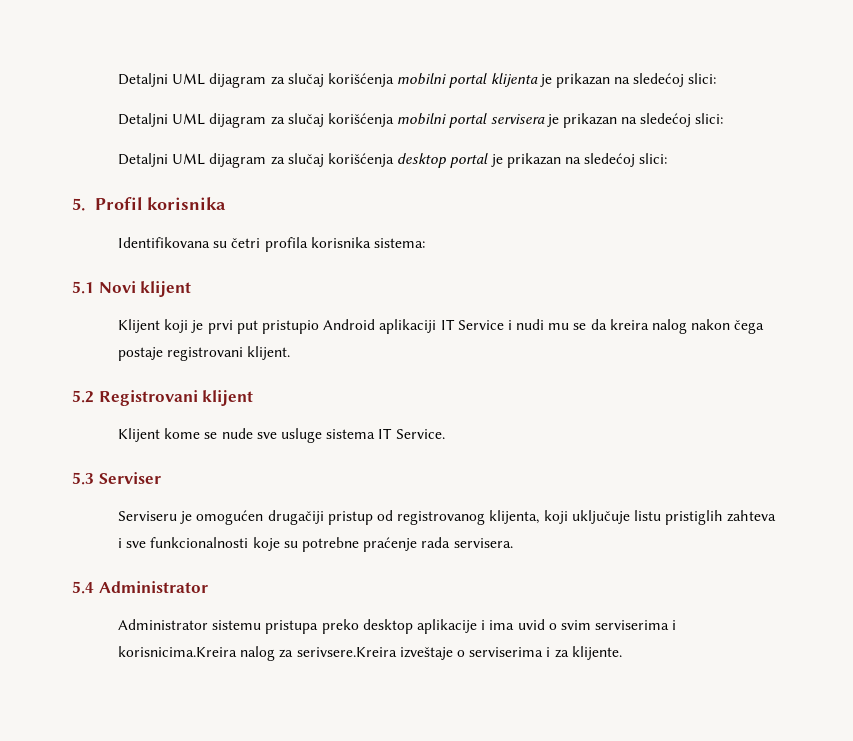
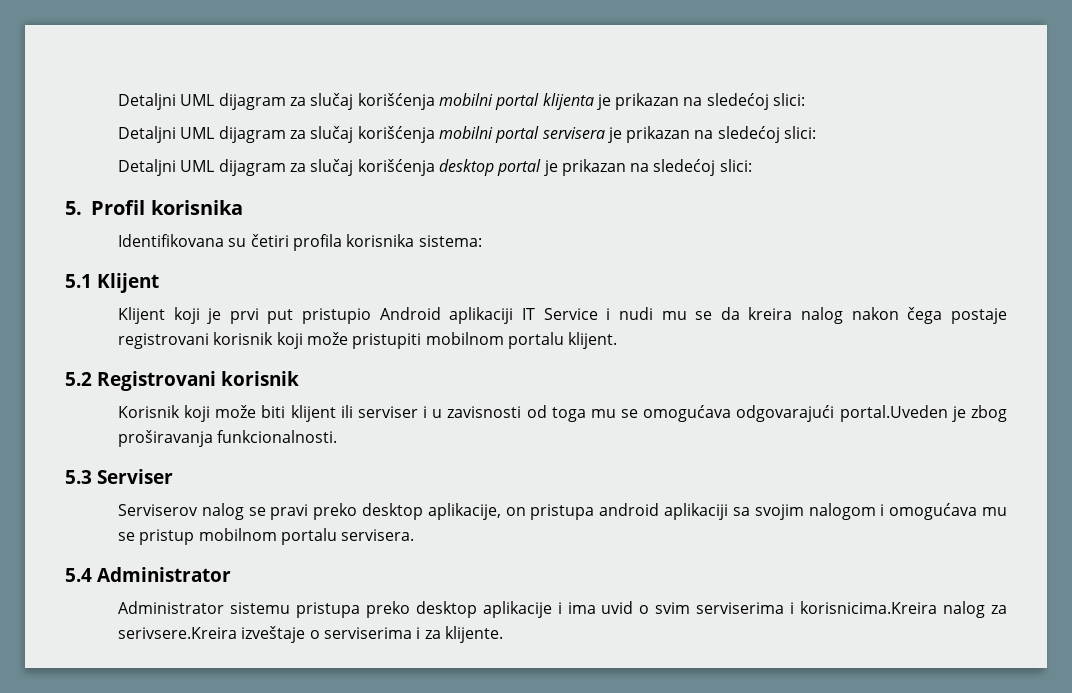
[231,238,261,248] četri -> [250,234,289,247] četiri
[98,281,192,297] Novi klijent -> [97,273,159,293] Klijent
[247,346,291,360] [72,390,254,406] [118,428,445,443] [72,472,161,485] [118,510,777,525] [118,537,451,552] klijent. // 5.2 Registrovani klijent // Klijent kome se nude sve usluge sistema IT Service. // 5.3 Serviser // Serviseru je omogućen drugačiji pristup od registrovanog klijenta, koji uključuje listu pristiglih zahteva i sve funkcionalnosti koje su potrebne praćenje rada -> [213,332,618,349] [65,371,299,391] [117,405,1007,422] [117,430,338,447] [65,469,173,484] [117,503,1007,520] [117,528,337,545] korisnik koji može pristupiti mobilnom portalu klijent. // 5.2 Registrovani korisnik // Korisnik koji može biti klijent ili serviser i u zavisnosti od toga mu se omogućava odgovarajući portal.Uveden je zbog proširavanja funkcionalnosti. // 5.3 Serviser // Serviserov nalog se pravi preko desktop aplikacije, on pristupa android aplikaciji sa svojim nalogom i omogućava mu se pristup mobilnom portalu

